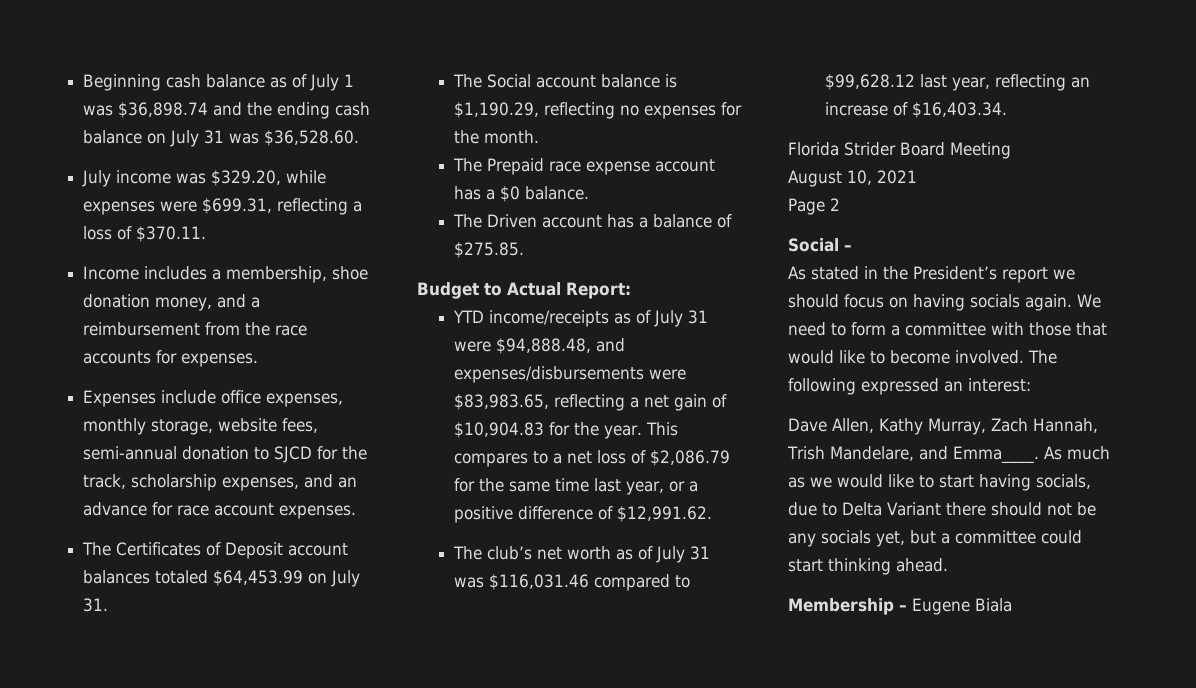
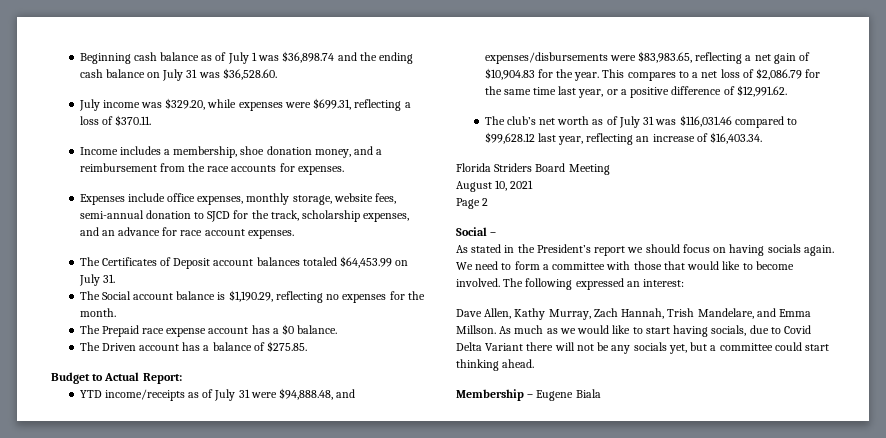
[844,142,896,156] Strider -> [494,163,533,172] Striders
[952,446,1039,464] Emma____. -> [779,309,812,317] [456,325,496,334] Emma Millson.
(837, 509) none -> [784,325,812,334] Covid
[990,502,1042,516] should -> [554,342,575,351] will

